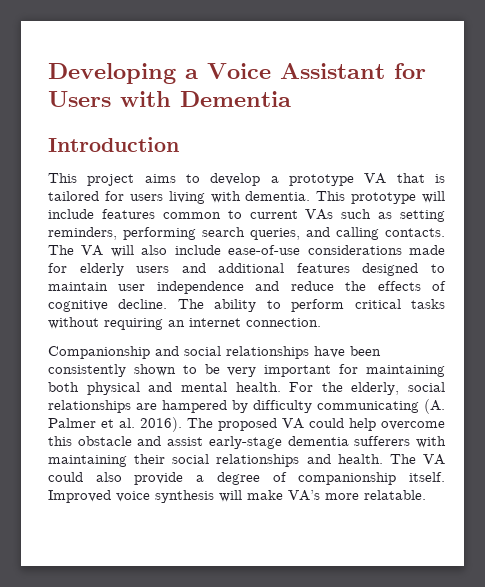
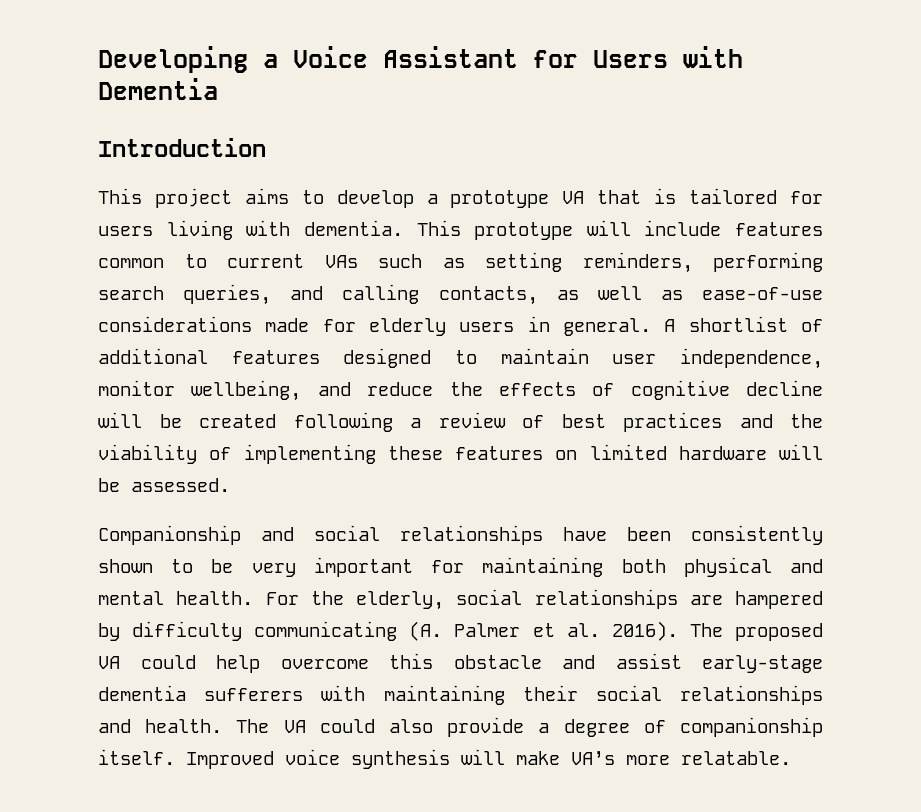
[385,228,445,237] [48,245,221,257] contacts. The VA will also include -> [438,286,683,305] contacts, as well as
[181,263,206,273] and -> [527,316,824,336] in general. A shortlist of
[156,281,244,294] independence -> [680,348,823,369] [98,380,302,401] independence, monitor wellbeing,
[118,299,445,312] [48,317,321,330] decline. The ability to perform critical tasks without requiring an internet connection. -> [746,380,823,396] [98,412,823,432] [98,444,823,464] [98,478,230,492] decline will be created following a review of best practices and the viability of implementing these features on limited hardware will be assessed.

